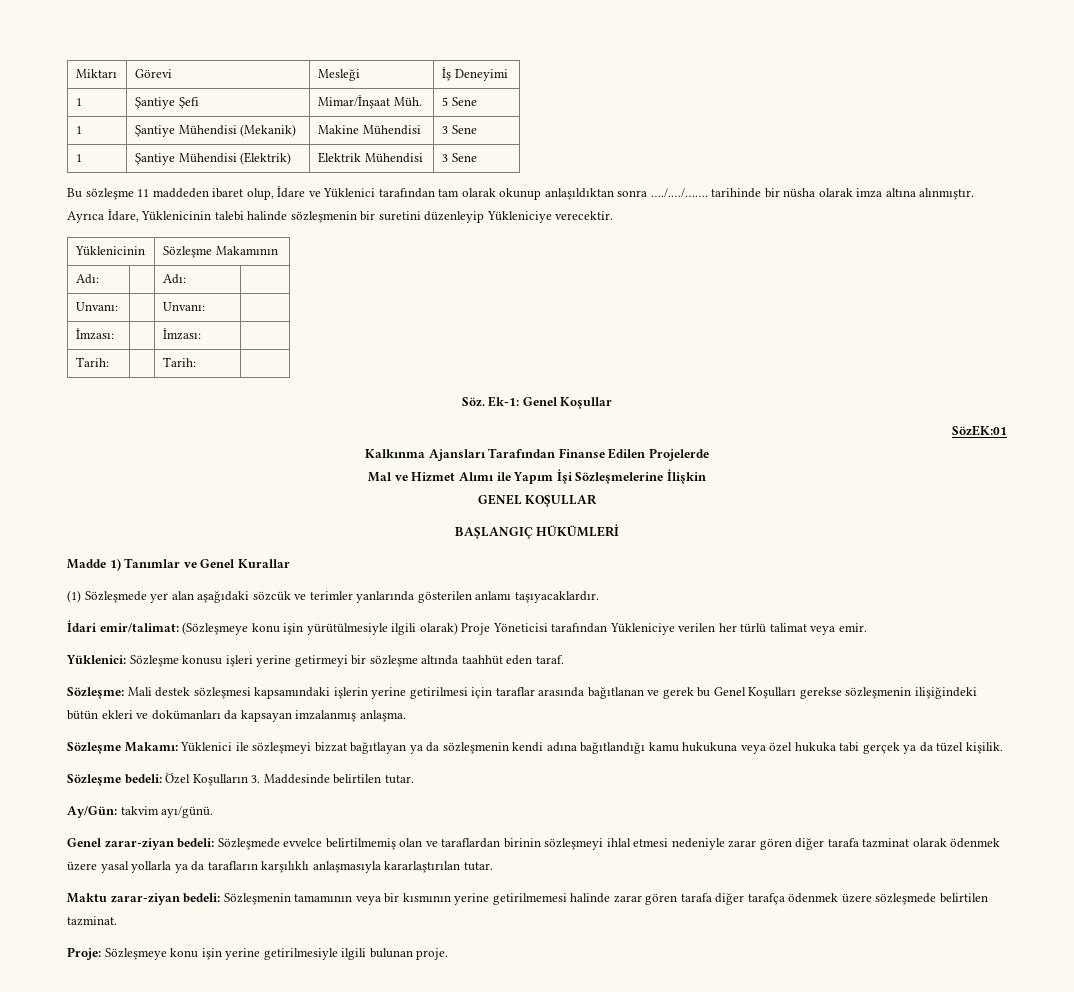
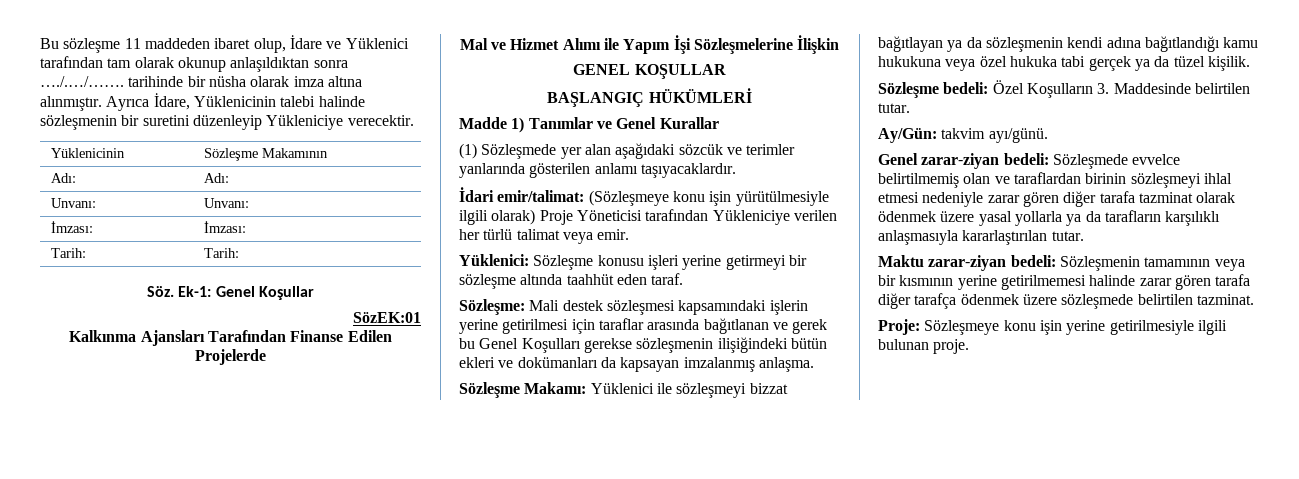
[75,69,117,78] [134,69,172,78] [317,69,360,81] [441,67,508,81] [75,98,82,106] [134,97,199,109] [317,95,422,109] [441,97,477,106] [75,126,82,134] [134,124,297,137] [317,125,421,135] [441,125,477,134] [75,154,82,162] [134,152,292,165] [317,152,423,163] [441,153,477,162] Miktarı | Görevi | Mesleği | İş Deneyimi // 1 | Şantiye Şefi | Mimar/İnşaat Müh. | 5 Sene // 1 | Şantiye Mühendisi (Mekanik) | Makine Mühendisi | 3 Sene // 1 | Şantiye Mühendisi (Elektrik) | Elektrik Mühendisi | 3 Sene // -> (40, 43) none

